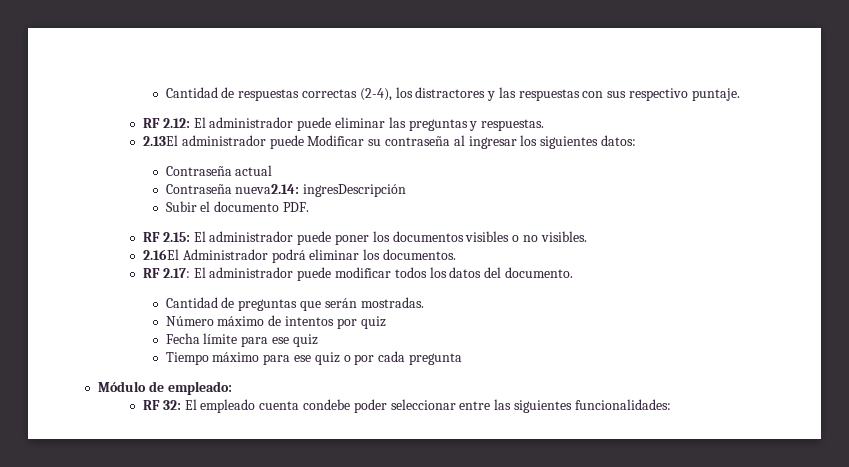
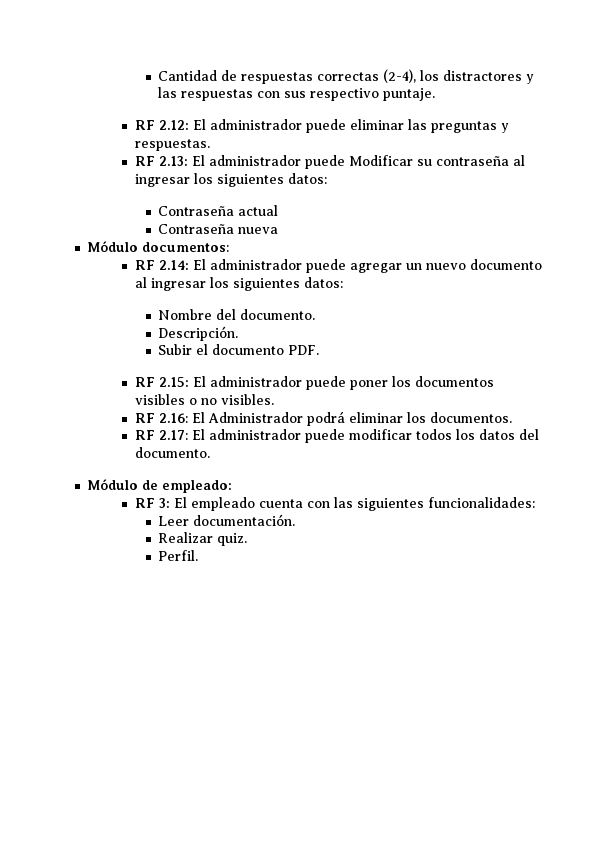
[143,135,179,146] 2.13El -> [134,155,205,166] RF 2.13: El
[235,184,407,197] nueva2.14: ingresDescripción -> [238,227,279,234] [87,241,230,252] [134,259,542,273] [134,277,343,291] [158,309,316,320] [158,326,239,341] nueva // Módulo documentos: // RF 2.14: El administrador puede agregar un nuevo documento al ingresar los siguientes datos: // Nombre del documento. // Descripción.
[143,249,180,260] 2.16El -> [134,412,205,423] RF 2.16: El
[165,297,424,311] [165,315,386,329] [165,333,318,347] [165,351,462,365] // Cantidad de preguntas que serán mostradas. // Número máximo de intentos por quiz // Fecha límite para ese quiz // Tiempo máximo para ese quiz o por cada pregunta -> (210, 452) none
[162,400,181,410] 32: -> [158,498,170,508] 3:
[302,399,491,413] condebe poder seleccionar entre -> [306,501,330,508] con
(671, 404) none -> [158,514,296,526] [158,532,248,546] [158,550,199,561] // Leer documentación. // Realizar quiz. // Perfil.

